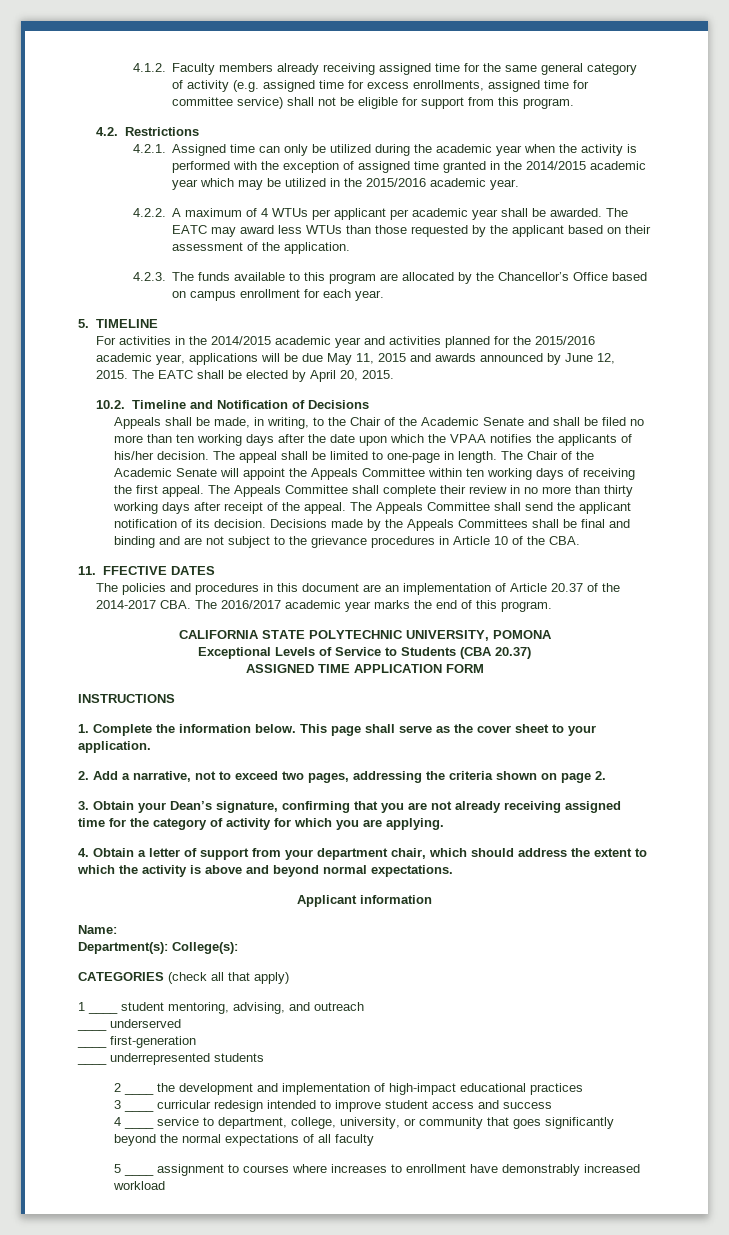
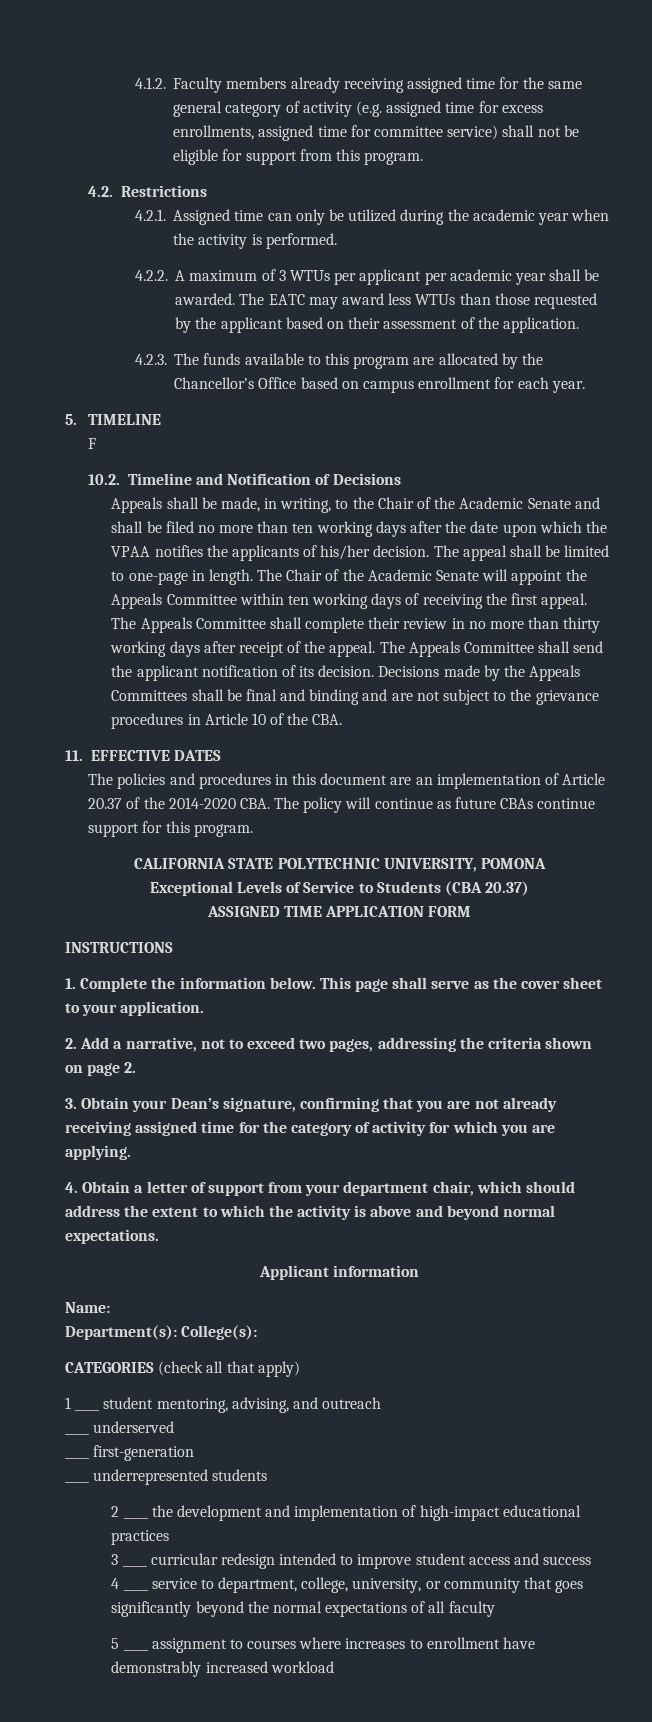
[172,161,647,173] [172,178,520,190] performed with the exception of assigned time granted in the 2014/2015 academic year which may be utilized in the 2015/2016 academic year. -> [265,233,337,249] performed.
[261,208,269,217] 4 -> [278,270,286,281] 3
[96,336,596,348] [96,353,616,365] [96,370,395,382] For activities in the 2014/2015 academic year and activities planned for the 2015/2016 academic year, applications will be due May 11, 2015 and awards announced by June 12, 2015. The EATC shall be elected by April 20, 2015. -> [88,438,97,449] F
[102,566,167,575] FFECTIVE -> [90,750,170,761] EFFECTIVE
[96,600,157,609] 2014-2017 -> [168,797,236,809] 2014-2020
[221,600,473,612] 2016/2017 academic year marks the end of -> [303,797,596,813] [88,821,163,837] policy will continue as future CBAs continue support for

